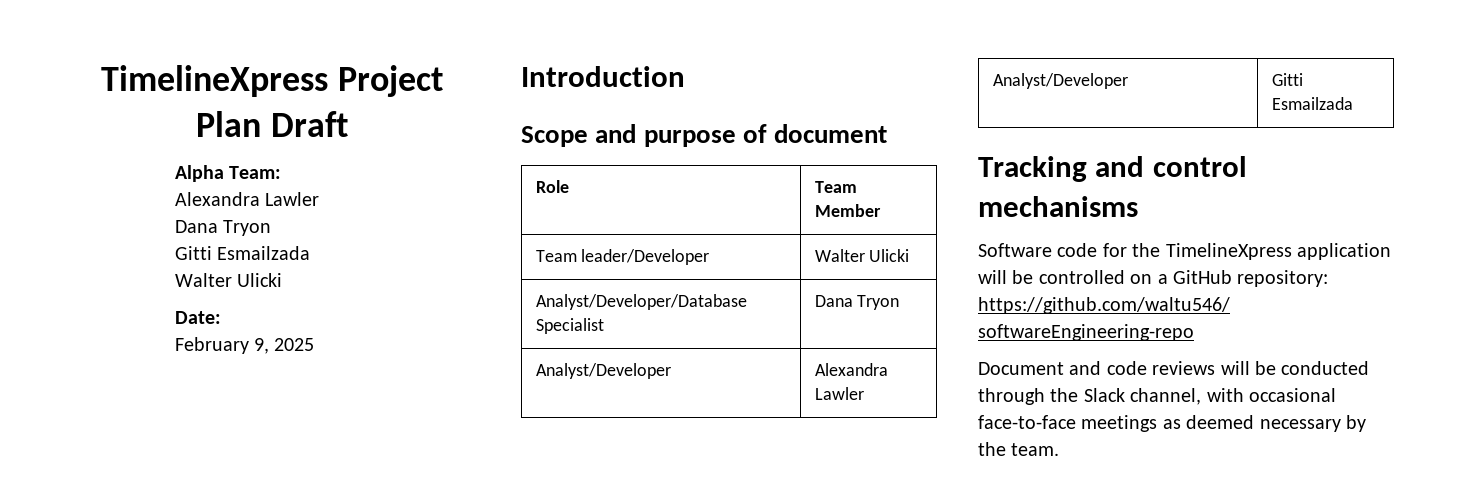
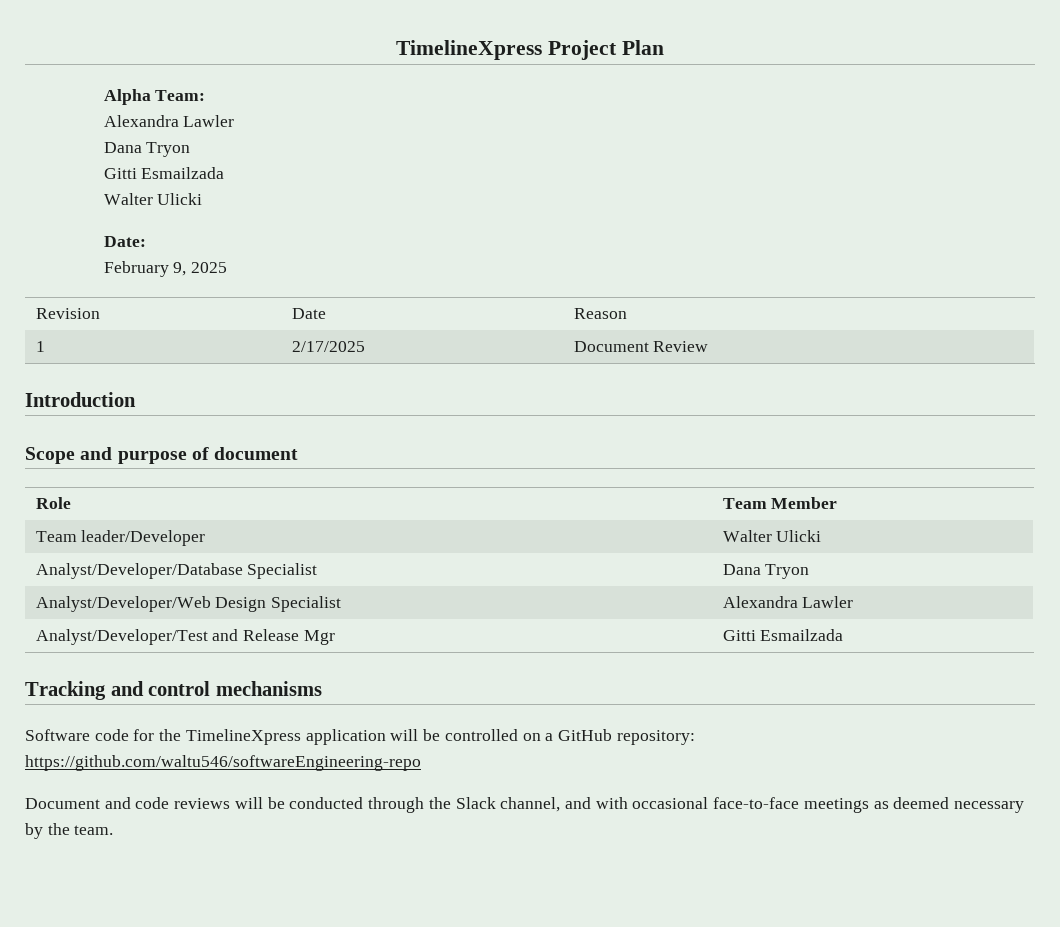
[270,111,348,137] Draft -> (664, 47) none
(315, 344) none -> [35,308,100,319] [291,308,326,319] [573,308,627,319] [35,341,45,352] [291,341,365,352] [573,341,709,352] // Revision | Date | Reason // 1 | 2/17/2025 | Document Review
[535,363,671,379] [814,363,888,376] [814,387,864,400] [992,73,1128,89] Analyst/Developer | Alexandra Lawler // Analyst/Developer -> [35,596,342,612] [722,596,854,608] [35,629,335,645] Analyst/Developer/Web Design Specialist | Alexandra Lawler // Analyst/Developer/Test and Release Mgr
(1202, 396) none -> [564,797,591,809] and

